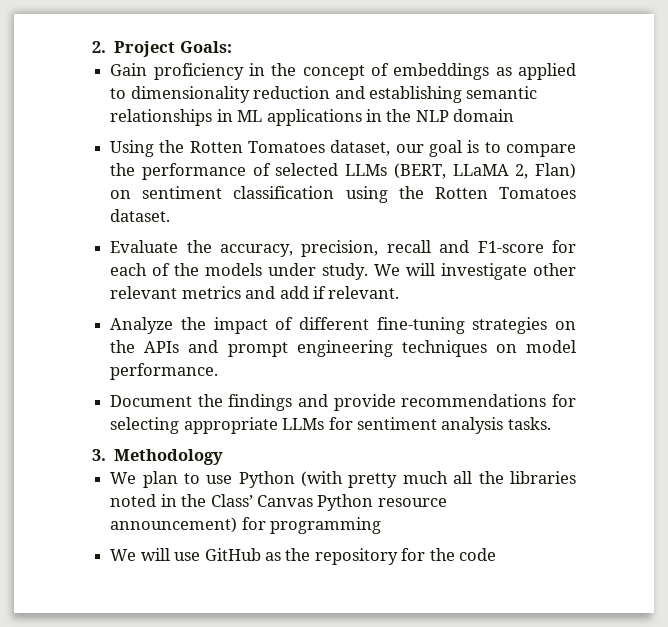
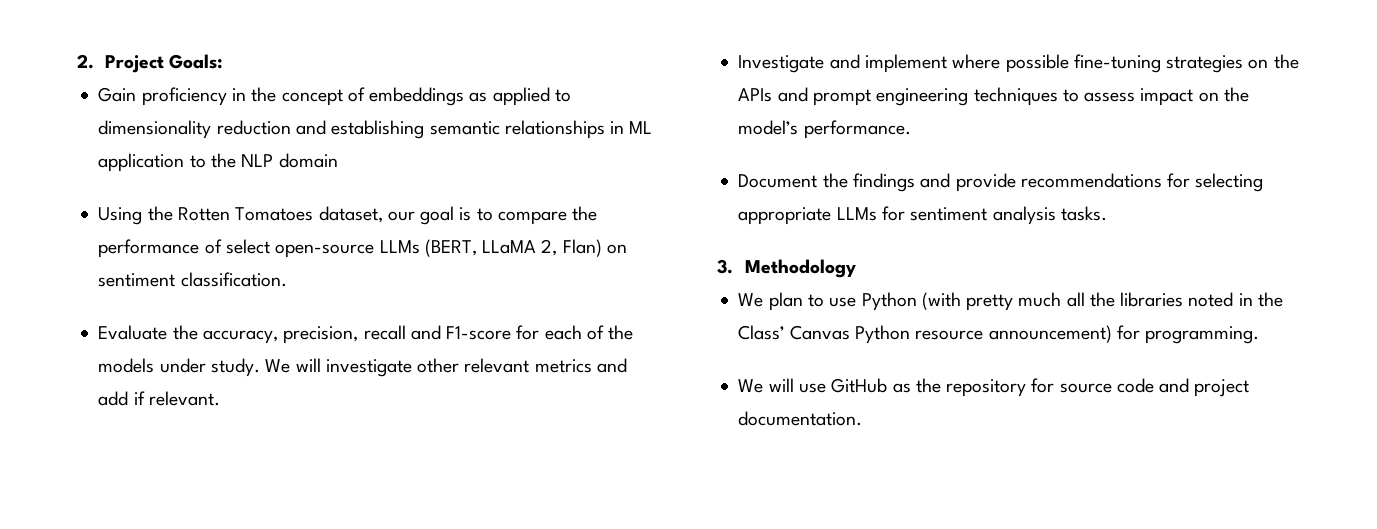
[266,109,382,126] applications in -> [98,153,206,172] application to
[275,163,339,176] selected -> [225,239,375,258] select open-source
[233,186,576,203] [110,209,171,222] classification using the Rotten Tomatoes dataset. -> [180,272,287,287] classification.
[110,317,369,334] Analyze the impact of different -> [738,54,1069,73] Investigate and implement where possible
[495,340,576,353] on model -> [1062,87,1249,106] [738,120,799,135] to assess impact on the model’s
[270,517,382,534] programming -> [1145,326,1260,344] programming.
[429,548,497,561] the code -> [1059,378,1250,397] [738,411,863,426] source code and project documentation.

